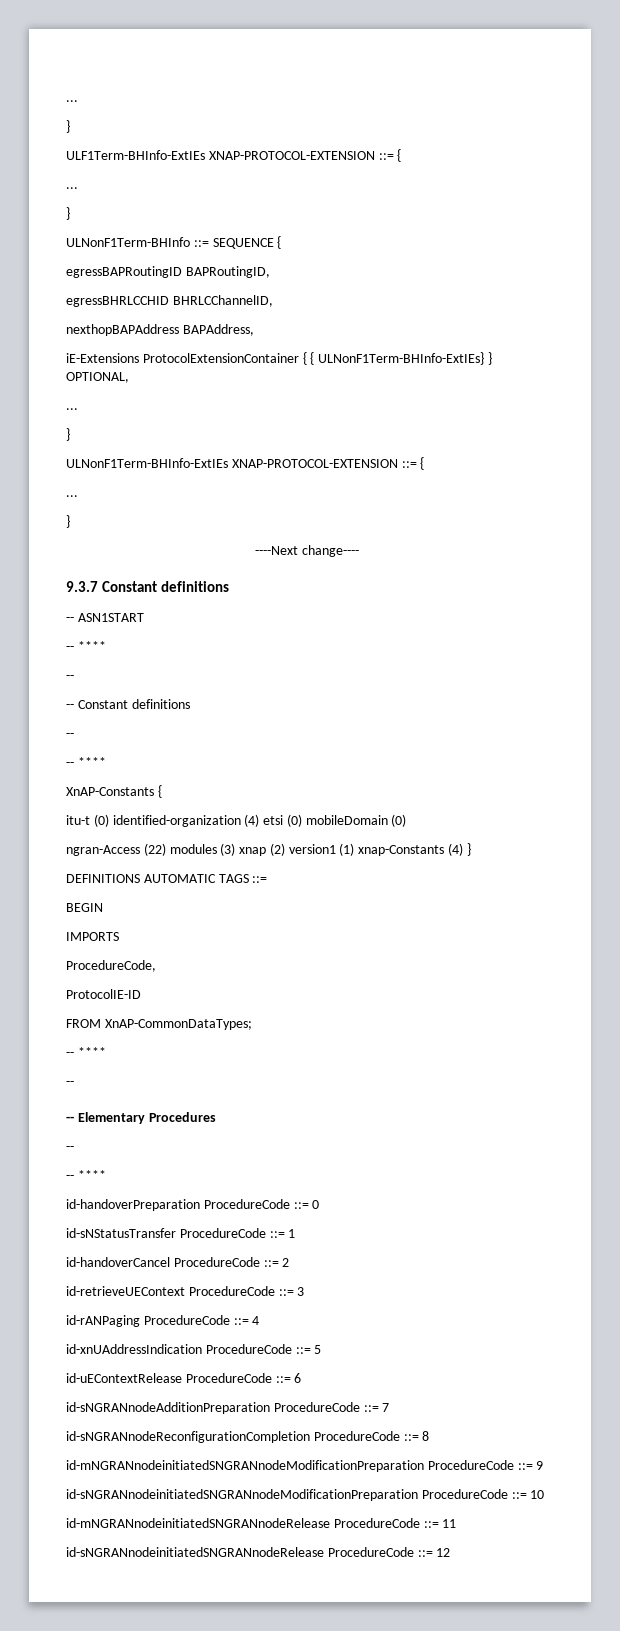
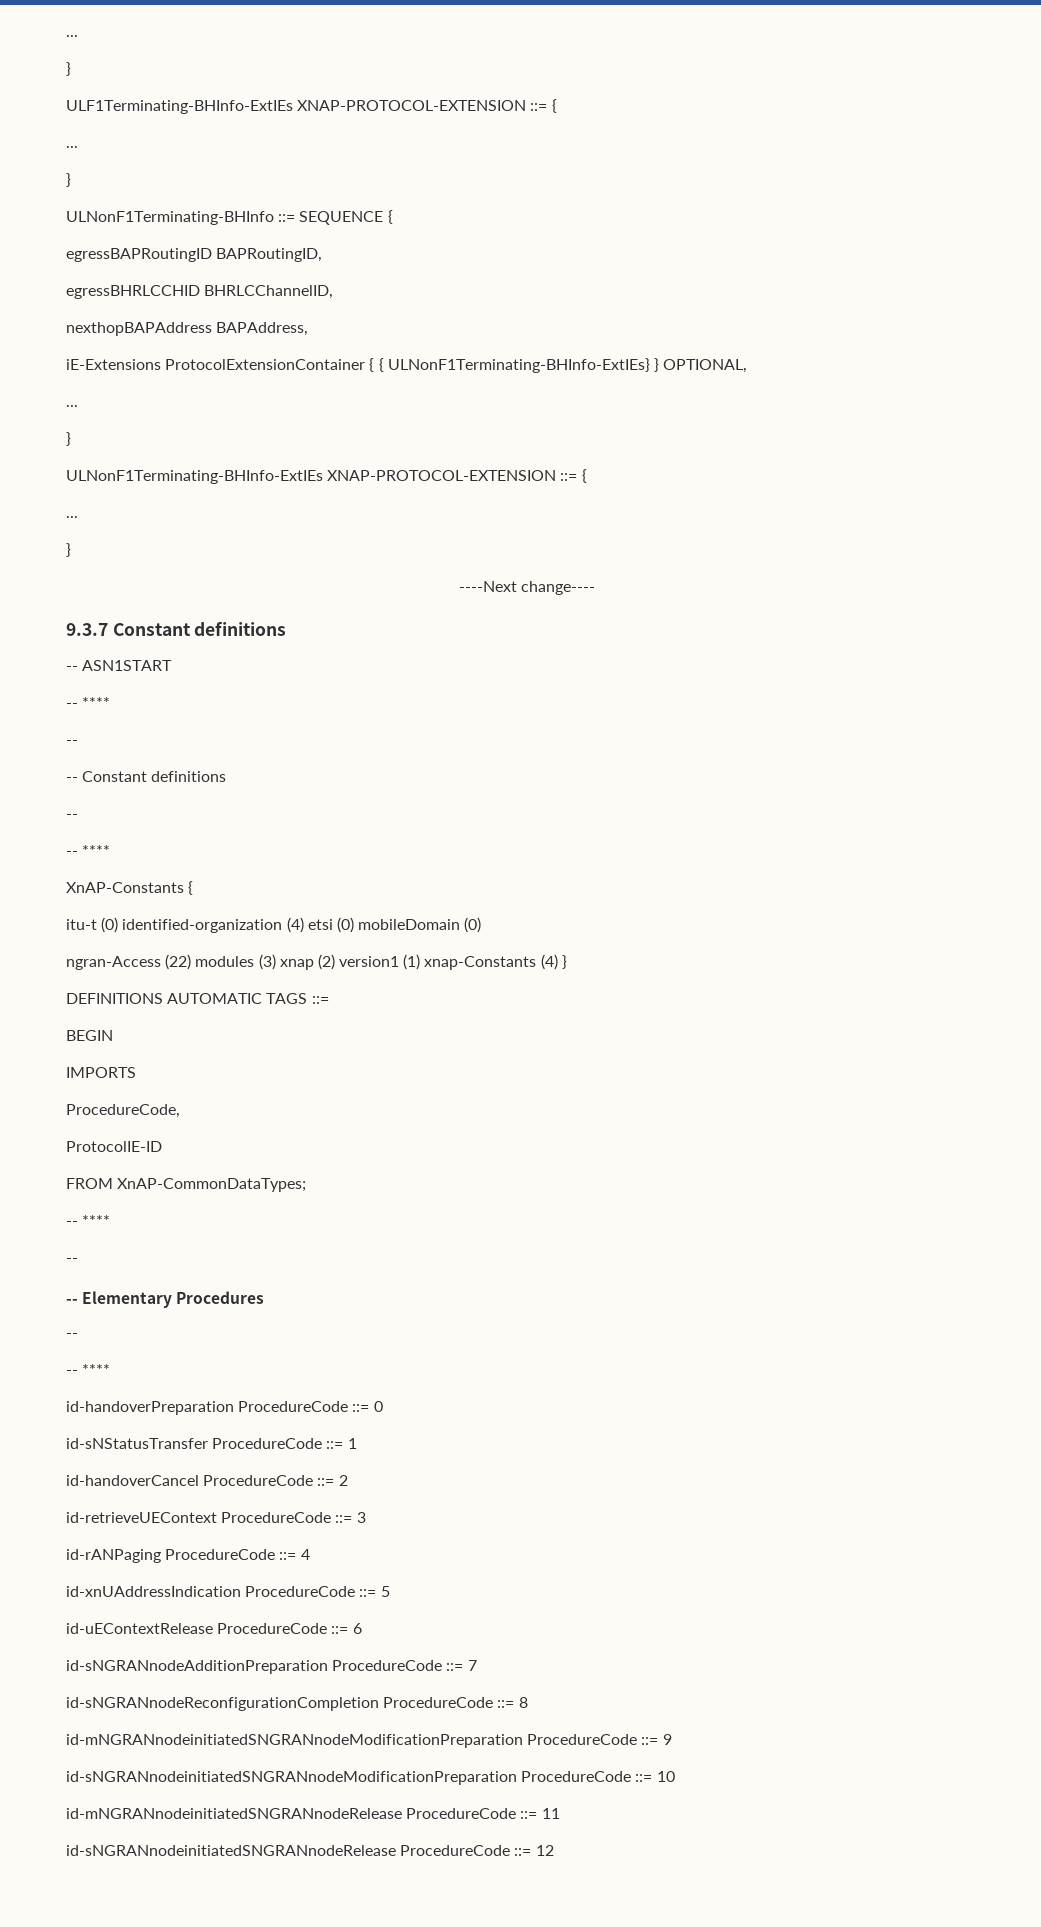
[66,100,78,102] [66,120,70,133] [66,149,402,162] [66,187,78,189] [66,207,70,220] [66,237,190,247] ... // } // ULF1Term-BHInfo-ExtIEs XNAP-PROTOCOL-EXTENSION ::= { // ... // } // ULNonF1Term-BHInfo -> [66,35,78,37] [66,62,71,76] [66,99,557,114] [66,146,78,148] [66,173,71,187] [66,211,274,225] ... // } // ULF1Terminating-BHInfo-ExtIEs XNAP-PROTOCOL-EXTENSION ::= { // ... // } // ULNonF1Terminating-BHInfo
[318,352,485,365] ULNonF1Term-BHInfo-ExtIEs} -> [387,358,650,373] ULNonF1Terminating-BHInfo-ExtIEs}
[66,458,228,468] ULNonF1Term-BHInfo-ExtIEs -> [66,470,323,484] ULNonF1Terminating-BHInfo-ExtIEs

